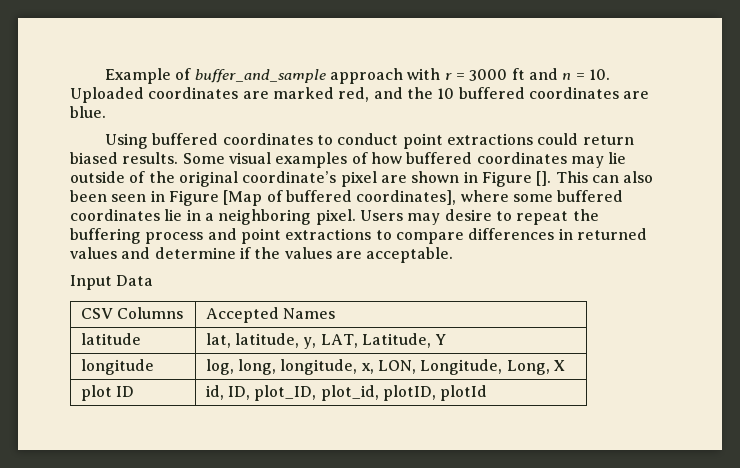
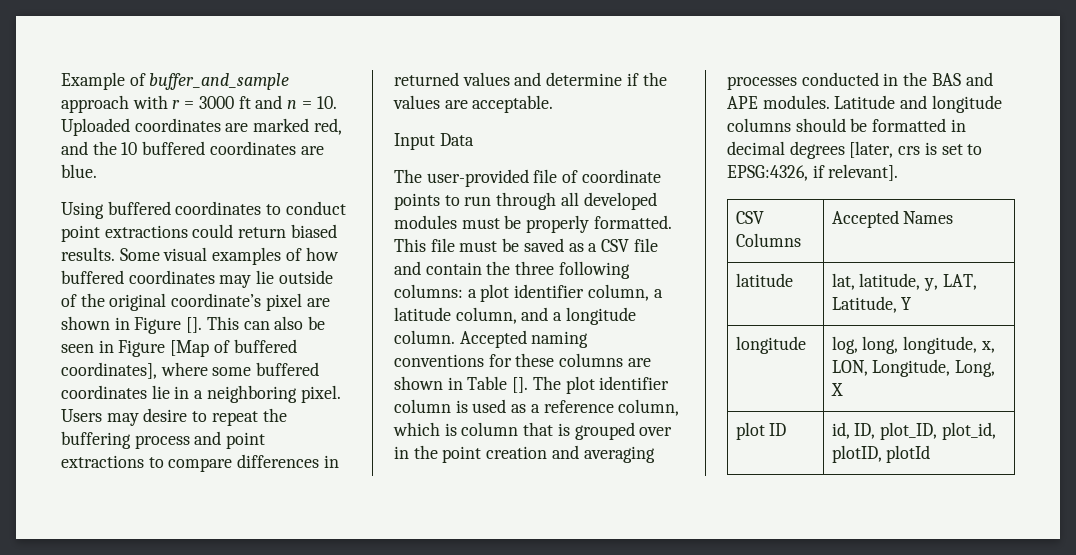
[70,190,107,202] been -> [308,316,326,330] be
(154, 280) none -> [394,169,661,187] [394,192,657,210] [394,215,672,233] [394,238,658,252] [394,261,630,279] [394,284,663,302] [394,307,636,325] [394,330,589,348] [394,353,651,367] [394,376,670,394] [394,399,680,416] [393,422,673,440] [394,445,655,463] [727,72,993,90] [727,95,1002,113] [727,118,966,132] [727,141,983,159] [727,164,899,181] // The user-provided file of coordinate points to run through all developed modules must be properly formatted. This file must be saved as a CSV file and contain the three following columns: a plot identifier column, a latitude column, and a longitude column. Accepted naming conventions for these columns are shown in Table []. The plot identifier column is used as a reference column, which is column that is grouped over in the point creation and averaging processes conducted in the BAS and APE modules. Latitude and longitude columns should be formatted in decimal degrees [later, crs is set to EPSG:4326, if relevant].

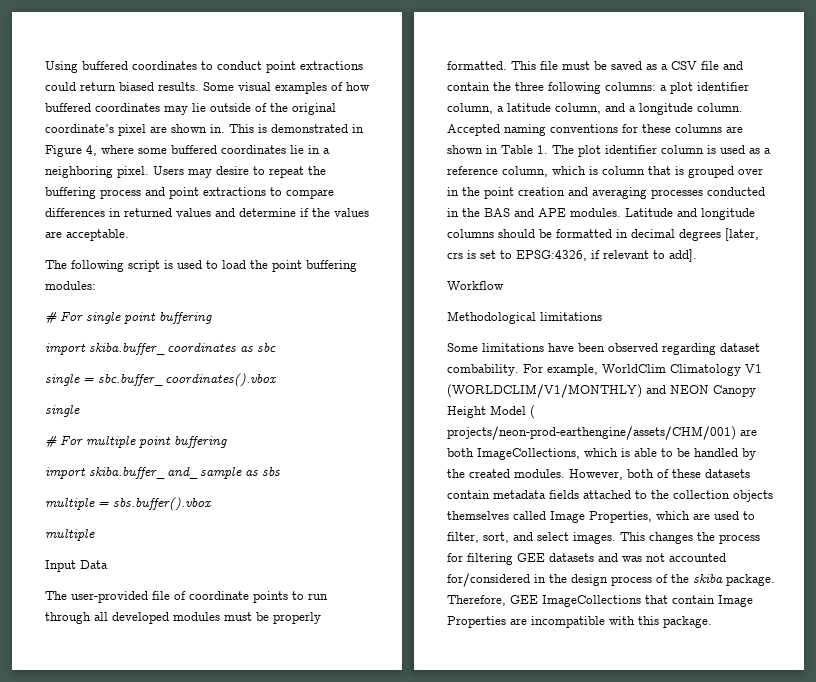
[61,72,290,90] [61,95,337,113] [61,118,342,136] [61,141,324,155] [61,164,97,178] Example of buffer_and_sample approach with r = 3000 ft and n = 10. Uploaded coordinates are marked red, and the 10 buffered coordinates are blue. // -> (45, 67) none
[114,316,326,334] [61,339,297,357] [61,362,157,379] in Figure []. This can also be seen in Figure [Map of buffered coordinates], -> [210,124,364,133] [45,145,97,157] in. This is demonstrated in Figure 4,
(554, 104) none -> [45,260,357,272] [45,281,96,290] [45,312,212,324] [45,343,276,355] [45,373,277,387] [45,405,80,417] [45,436,227,448] [45,467,280,479] [45,497,212,511] [45,529,95,541] // The following script is used to load the point buffering modules: // # For single point buffering // import skiba.buffer_coordinates as sbc // single = sbc.buffer_coordinates().vbox // single // # For multiple point buffering // import skiba.buffer_and_sample as sbs // multiple = sbs.buffer().vbox // multiple
[512,377,529,393] []. -> [537,145,548,154] 1.
[828,164,899,181] [735,211,764,224] [735,233,801,247] [831,210,954,228] [735,273,793,287] [831,273,977,291] [831,296,912,313] [735,336,806,354] [831,336,995,354] [831,359,996,377] [830,383,843,396] [735,422,787,440] [831,422,996,440] [831,445,931,463] relevant]. // CSV Columns | Accepted Names // latitude | lat, latitude, y, LAT, Latitude, Y // longitude | log, long, longitude, x, LON, Longitude, Long, X // plot ID | id, ID, plot_ID, plot_id, plotID, plotId -> [603,249,697,262] [447,281,504,290] [447,311,602,324] [447,343,760,355] [447,364,762,376] [447,384,756,398] [447,405,535,419] [447,426,757,440] [447,448,756,460] [447,469,750,480] [447,490,773,502] [447,511,755,523] [447,532,760,544] [447,553,726,565] [447,573,775,587] [447,595,753,607] [447,616,712,628] relevant to add]. // Workflow // Methodological limitations // Some limitations have been observed regarding dataset combability. For example, WorldClim Climatology V1 (WORLDCLIM/V1/MONTHLY) and NEON Canopy Height Model ( projects/neon-prod-earthengine/assets/CHM/001) are both ImageCollections, which is able to be handled by the created modules. However, both of these datasets contain metadata fields attached to the collection objects themselves called Image Properties, which are used to filter, sort, and select images. This changes the process for filtering GEE datasets and was not accounted for/considered in the design process of the skiba package. Therefore, GEE ImageCollections that contain Image Properties are incompatible with this package.

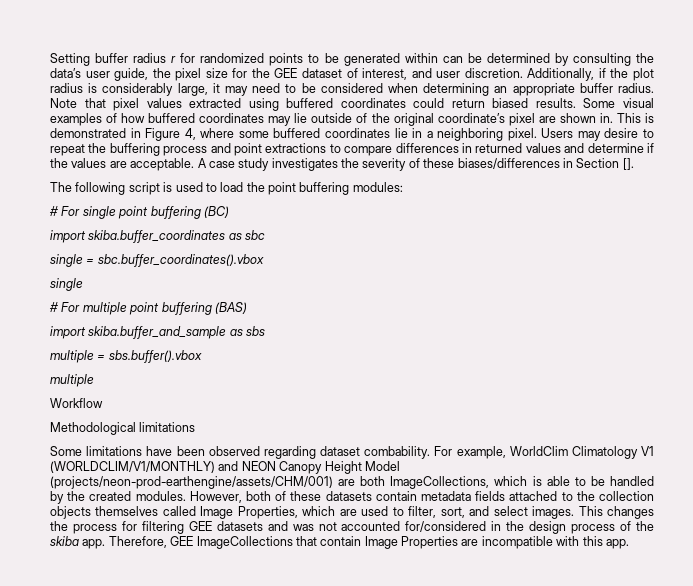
[45,61,363,73] Using buffered coordinates to conduct point extractions -> [50,53,654,66] [50,68,654,81] [50,83,654,96] [50,98,406,111] Setting buffer radius r for randomized points to be generated within can be determined by consulting the data’s user guide, the pixel size for the GEE dataset of interest, and user discretion. Additionally, if the plot radius is considerably large, it may need to be considered when determining an appropriate buffer radius. Note that pixel values extracted using buffered coordinates
(129, 235) none -> [197,158,634,171] A case study investigates the severity of these biases/differences in Section [].
(212, 318) none -> [203,206,229,218] (BC)
(227, 442) none -> [214,302,247,314] (BAS)
[45,560,108,572] [45,591,328,603] [45,612,321,624] [447,61,743,70] [447,82,749,94] [447,103,743,115] [447,124,743,136] [447,145,771,157] [447,166,763,178] [447,187,765,199] [447,208,755,220] [447,228,759,241] [447,249,697,262] // Input Data // The user-provided file of coordinate points to run through all developed modules must be properly formatted. This file must be saved as a CSV file and contain the three following columns: a plot identifier column, a latitude column, and a longitude column. Accepted naming conventions for these columns are shown in Table 1. The plot identifier column is used as a reference column, which is column that is grouped over in the point creation and averaging processes conducted in the BAS and APE modules. Latitude and longitude columns should be formatted in decimal degrees [later, crs is set to EPSG:4326, if relevant to add]. -> (94, 380) none
[530,405,535,419] [447,426,736,440] ( projects/neon-prod-earthengine/assets/CHM/001) -> [50,476,333,489] (projects/neon-prod-earthengine/assets/CHM/001)
[726,574,775,586] package. -> [82,539,106,549] app.
[663,616,712,628] package. -> [605,539,629,549] app.

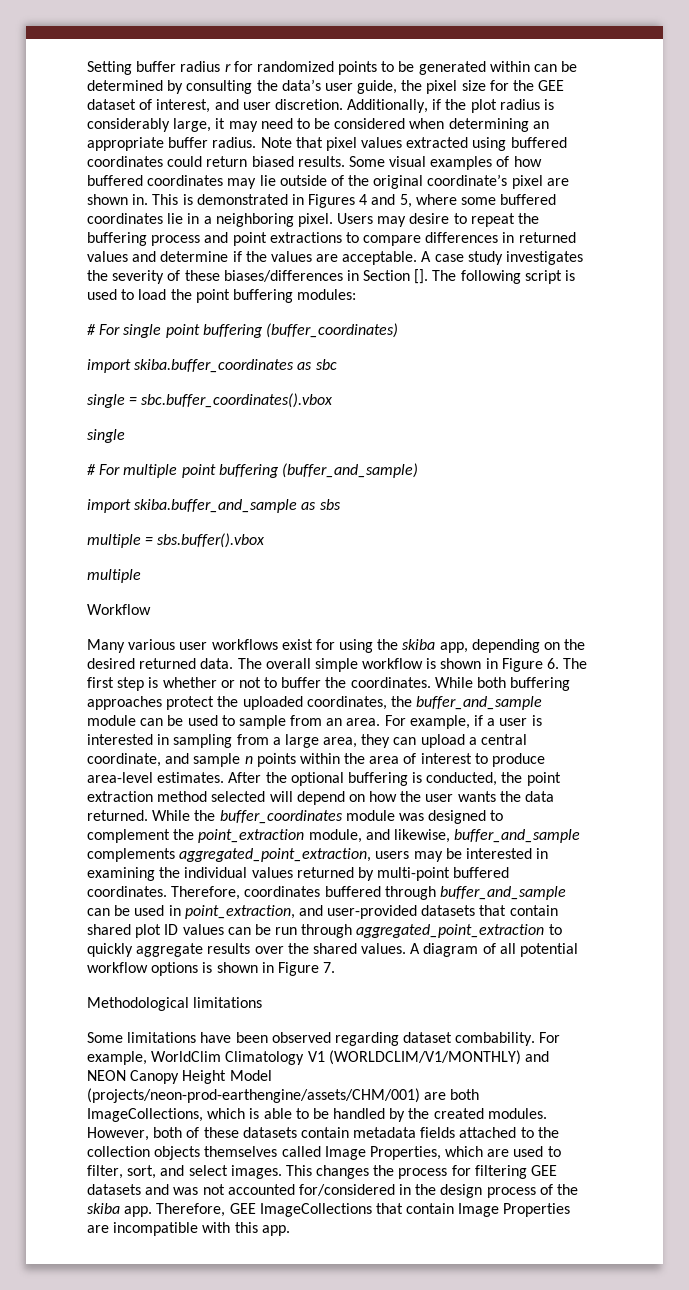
[145,128,196,141] Figure 4, -> [308,194,412,208] Figures 4 and 5,
(634, 164) // -> (429, 276) none
[203,206,229,218] (BC) -> [265,323,398,338] (buffer_coordinates)
[214,302,247,314] (BAS) -> [281,463,418,478] (buffer_and_sample)
(103, 403) none -> [87,639,586,653] [87,658,588,672] [87,677,571,691] [87,696,543,710] [87,715,542,729] [87,734,528,748] [87,753,546,767] [87,772,561,786] [87,791,555,805] [87,810,504,824] [87,829,581,843] [87,848,549,862] [87,867,510,881] [87,886,566,900] [87,905,558,919] [87,924,562,938] [87,943,579,957] [87,962,336,976] // Many various user workflows exist for using the skiba app, depending on the desired returned data. The overall simple workflow is shown in Figure 6. The first step is whether or not to buffer the coordinates. While both buffering approaches protect the uploaded coordinates, the buffer_and_sample module can be used to sample from an area. For example, if a user is interested in sampling from a large area, they can upload a central coordinate, and sample n points within the area of interest to produce area-level estimates. After the optional buffering is conducted, the point extraction method selected will depend on how the user wants the data returned. While the buffer_coordinates module was designed to complement the point_extraction module, and likewise, buffer_and_sample complements aggregated_point_extraction, users may be interested in examining the individual values returned by multi-point buffered coordinates. Therefore, coordinates buffered through buffer_and_sample can be used in point_extraction, and user-provided datasets that contain shared plot ID values can be run through aggregated_point_extraction to quickly aggregate results over the shared values. A diagram of all potential workflow options is shown in Figure 7.

